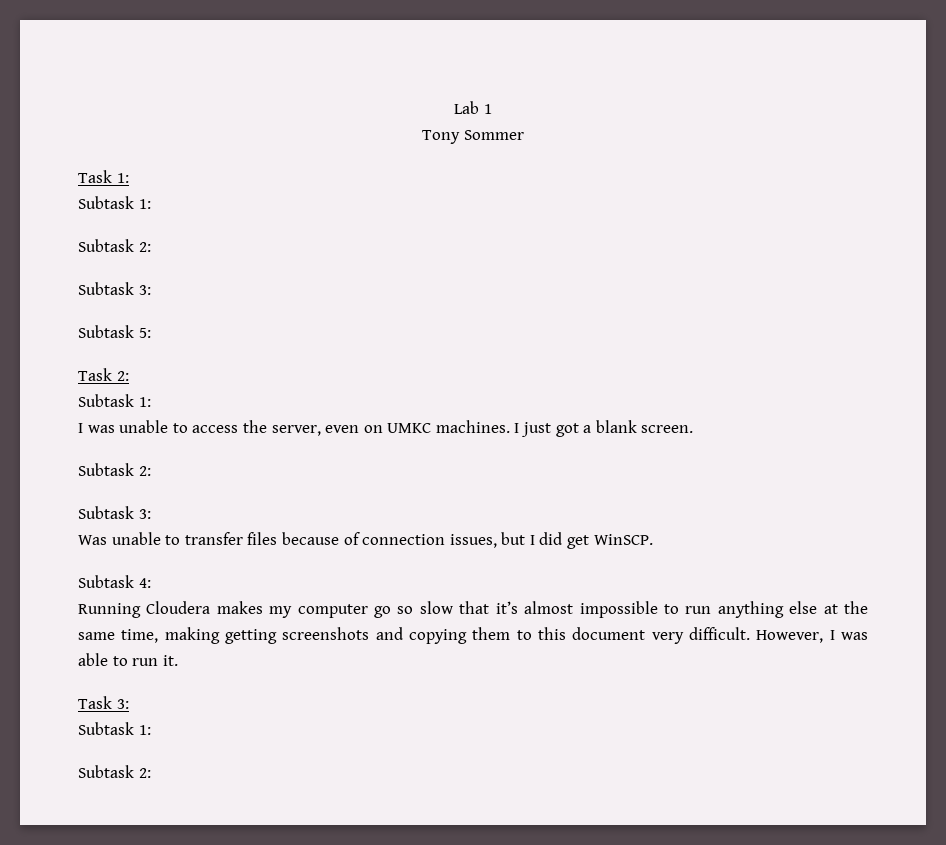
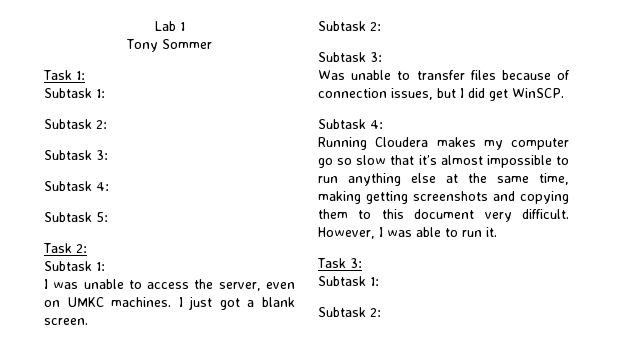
(151, 290) none -> [44,181,109,191] // Subtask 4:

